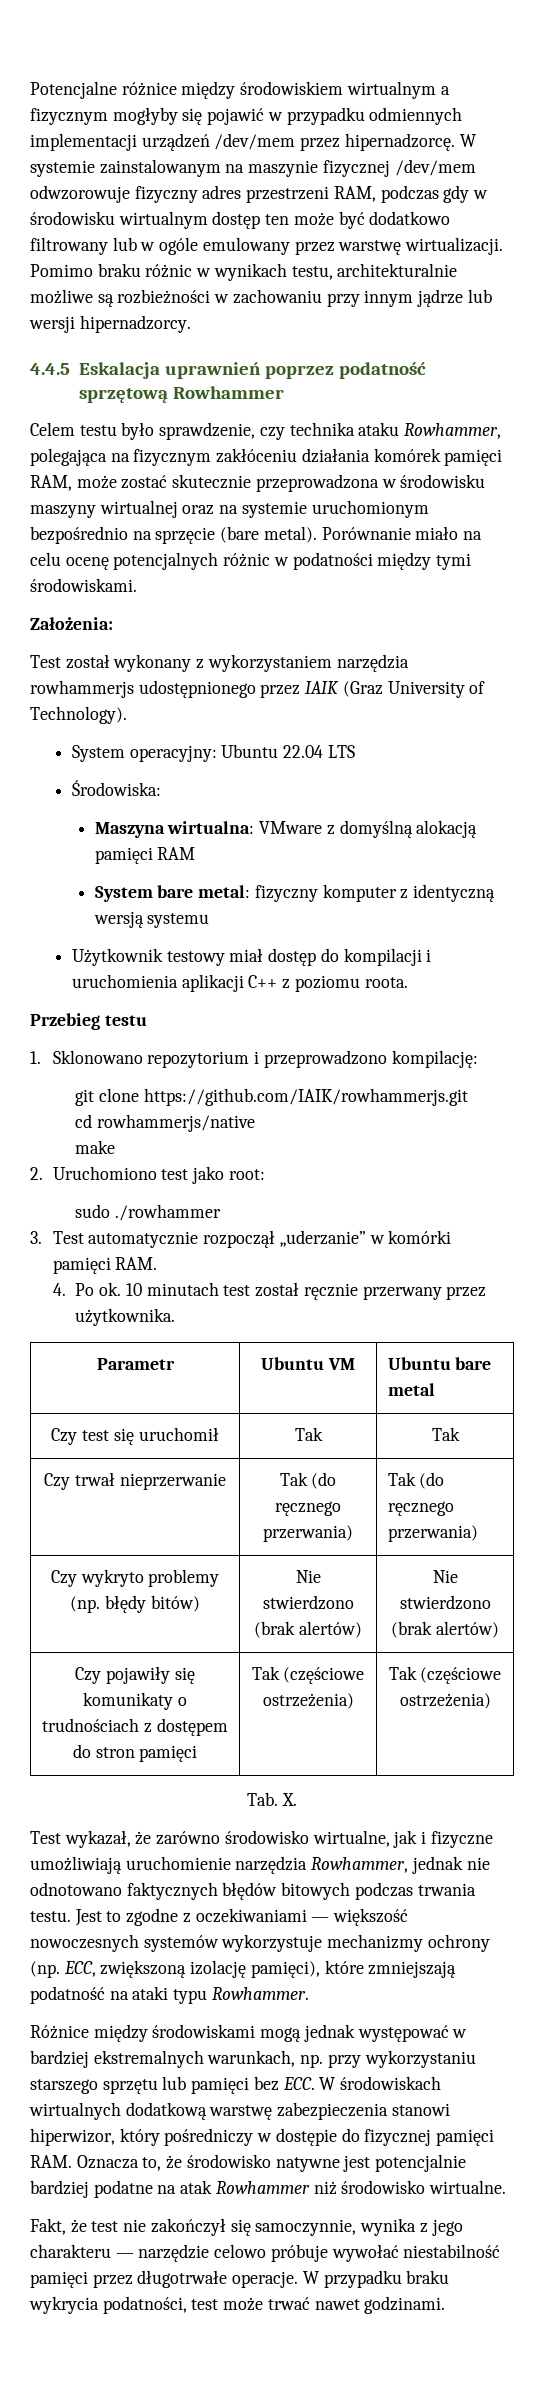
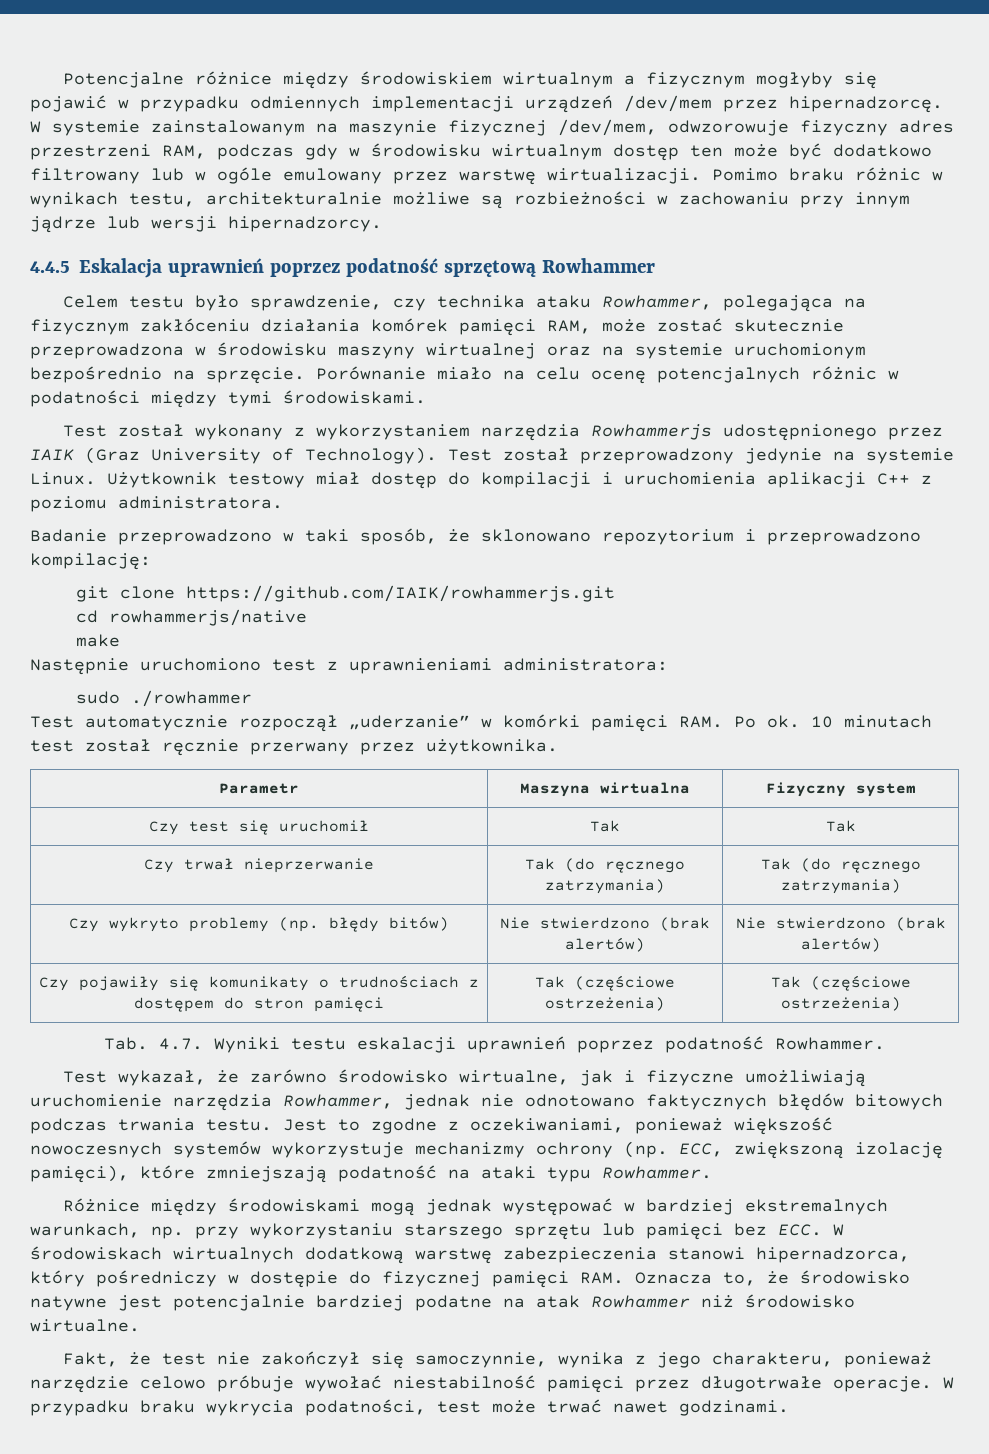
[394,159,476,176] /dev/mem -> [558,119,657,136] /dev/mem,
[155,526,317,544] sprzęcie (bare metal). -> [206,367,305,384] sprzęcie.
[30,617,113,630] // Założenia: -> (426, 397) none
[30,680,134,698] rowhammerjs -> [590,424,712,440] Rowhammerjs
[71,744,355,762] [71,780,161,796] [94,820,478,838] [94,847,196,864] [94,884,496,902] [93,911,210,928] // System operacyjny: Ubuntu 22.04 LTS // Środowiska: // Maszyna wirtualna: VMware z domyślną alokacją pamięci RAM // System bare metal: fizyczny komputer z identyczną wersją systemu // -> [448,448,954,464] [30,472,96,485] Test został przeprowadzony jedynie na systemie Linux.
[364,977,408,988] [30,1013,147,1030] [30,1050,143,1064] roota. // Przebieg testu // 1. Sklonowano -> [118,496,283,509] [30,528,591,545] administratora. // Badanie przeprowadzono w taki sposób, że sklonowano
[30,1166,265,1184] 2. Uruchomiono test jako root: -> [30,658,668,675] Następnie uruchomiono test z uprawnieniami administratora:
[30,1231,42,1244] 3. -> (252, 698) none
[52,1283,66,1296] // 4. -> (723, 722) none
[261,1357,355,1370] [387,1357,492,1370] [387,1383,435,1396] Ubuntu VM | Ubuntu bare metal -> [520,782,690,797] [765,782,916,797] Maszyna wirtualna | Fizyczny system
[263,1525,353,1542] [387,1472,445,1489] [387,1501,454,1516] [387,1525,478,1542] przerwania) | Tak (do ręcznego przerwania) -> [545,879,665,894] [760,858,921,873] [780,879,901,894] zatrzymania) | Tak (do ręcznego zatrzymania)
[281,1793,297,1806] X. -> [159,1036,885,1053] 4.7. Wyniki testu eskalacji uprawnień poprzez podatność Rowhammer.
[195,1908,330,1923] oczekiwaniami — -> [470,1118,723,1134] oczekiwaniami, ponieważ
[30,2128,115,2146] hiperwizor, -> [756,1247,910,1263] hipernadzorca,
[30,2244,134,2258] charakteru — -> [711,1352,932,1368] charakteru, ponieważ

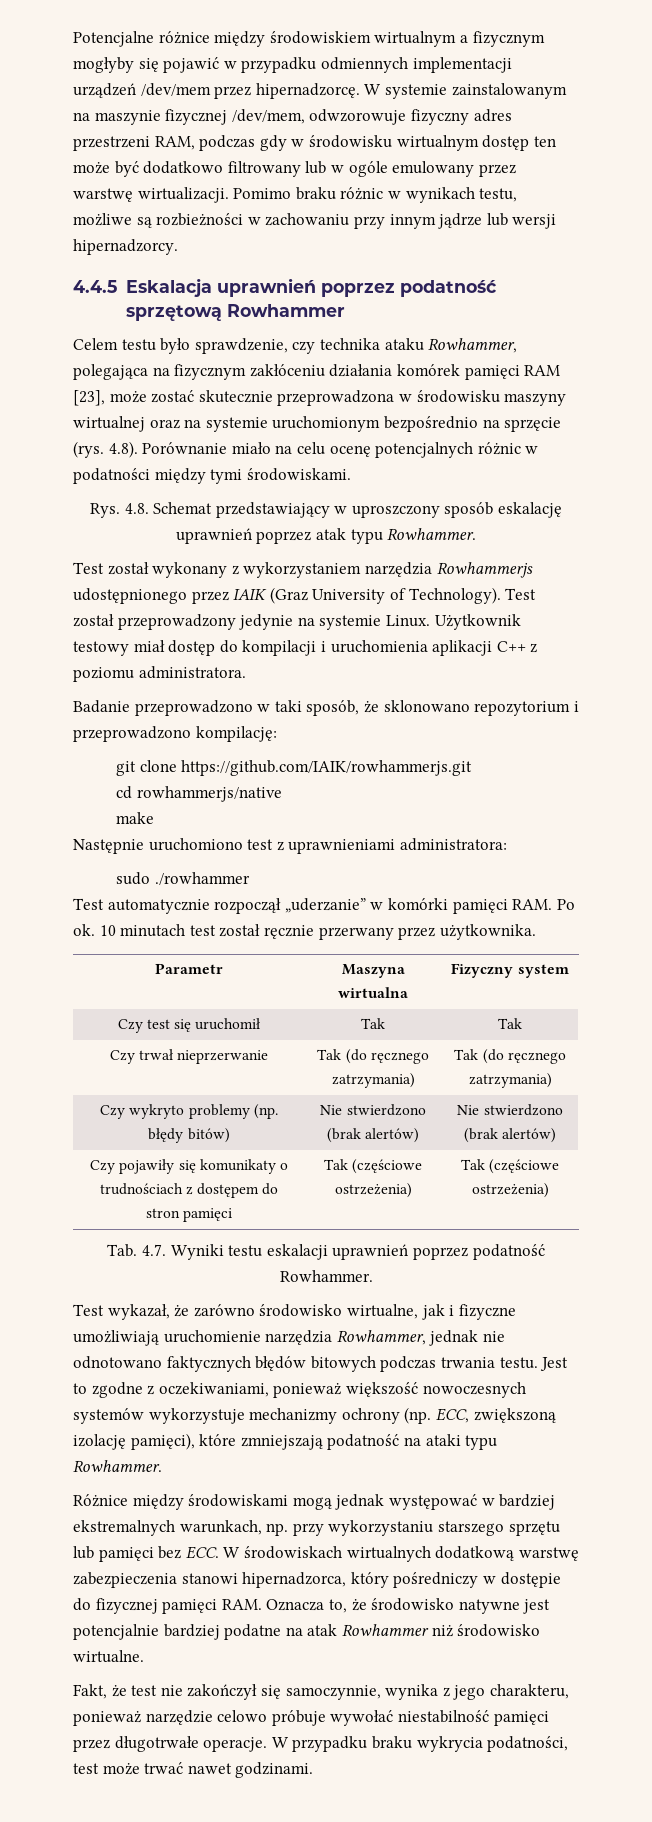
[206,192,382,205] architekturalnie -> (518, 195) none
[547,320,591,334] RAM, -> [524,365,561,376] [73,390,105,406] RAM [23],
[206,367,305,384] sprzęcie. -> [504,417,562,432] [73,441,138,458] sprzęcie (rys. 4.8).
(426, 397) none -> [89,502,563,518] [175,528,477,544] // Rys. 4.8. Schemat przedstawiający w uproszczony sposób eskalację uprawnień poprzez atak typu Rowhammer.

